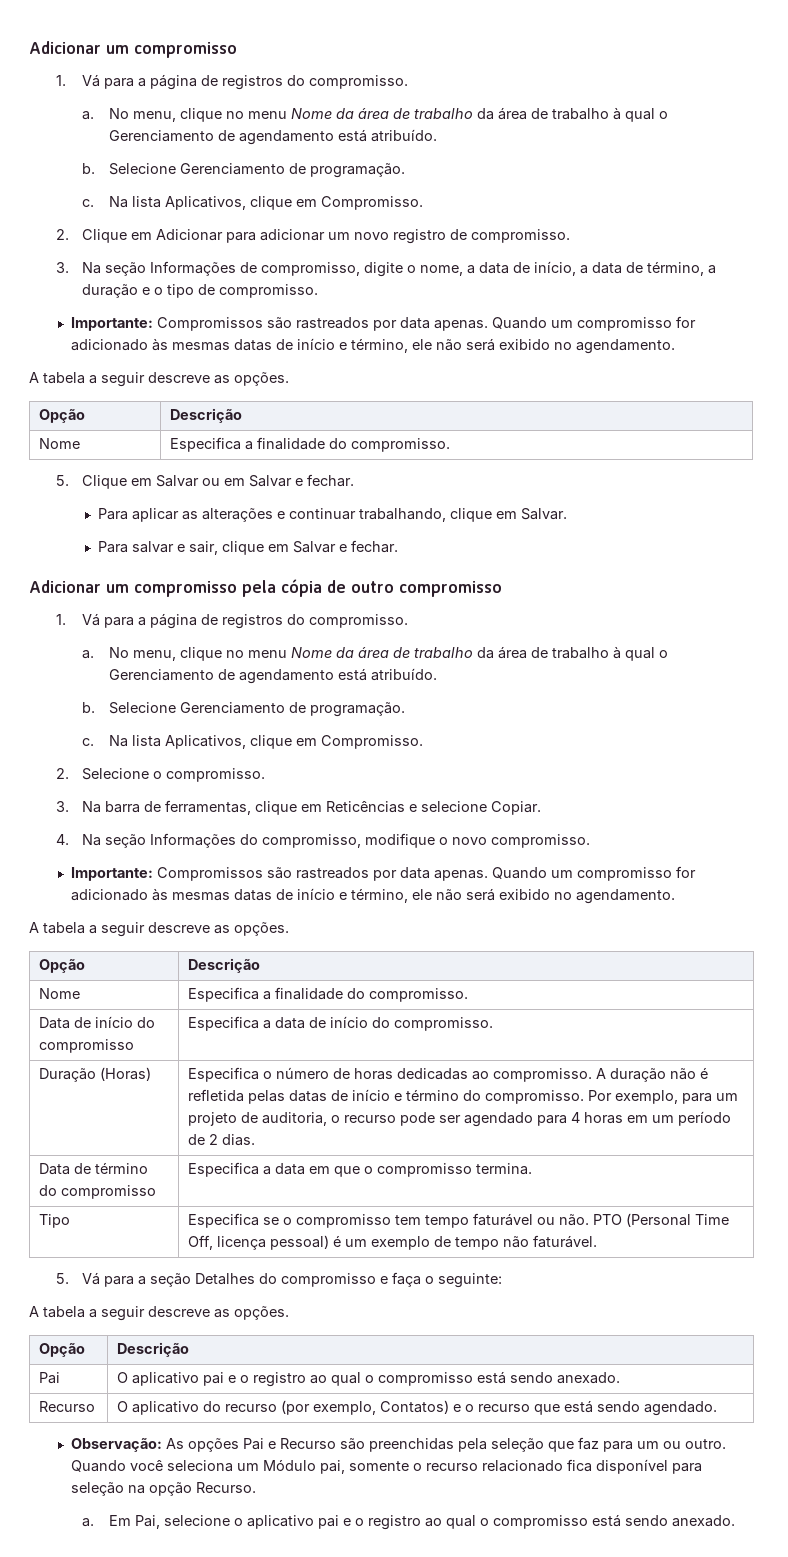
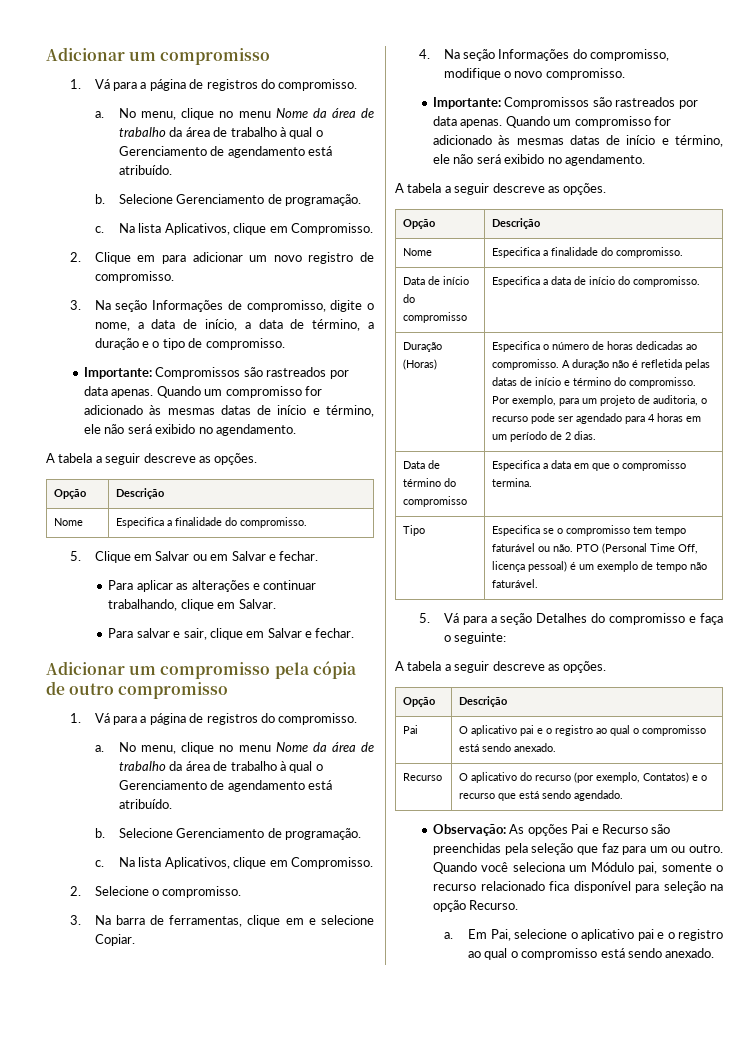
[156,229,224,241] Adicionar -> (156, 258) none
[326,801,406,813] Reticências -> (304, 921) none

